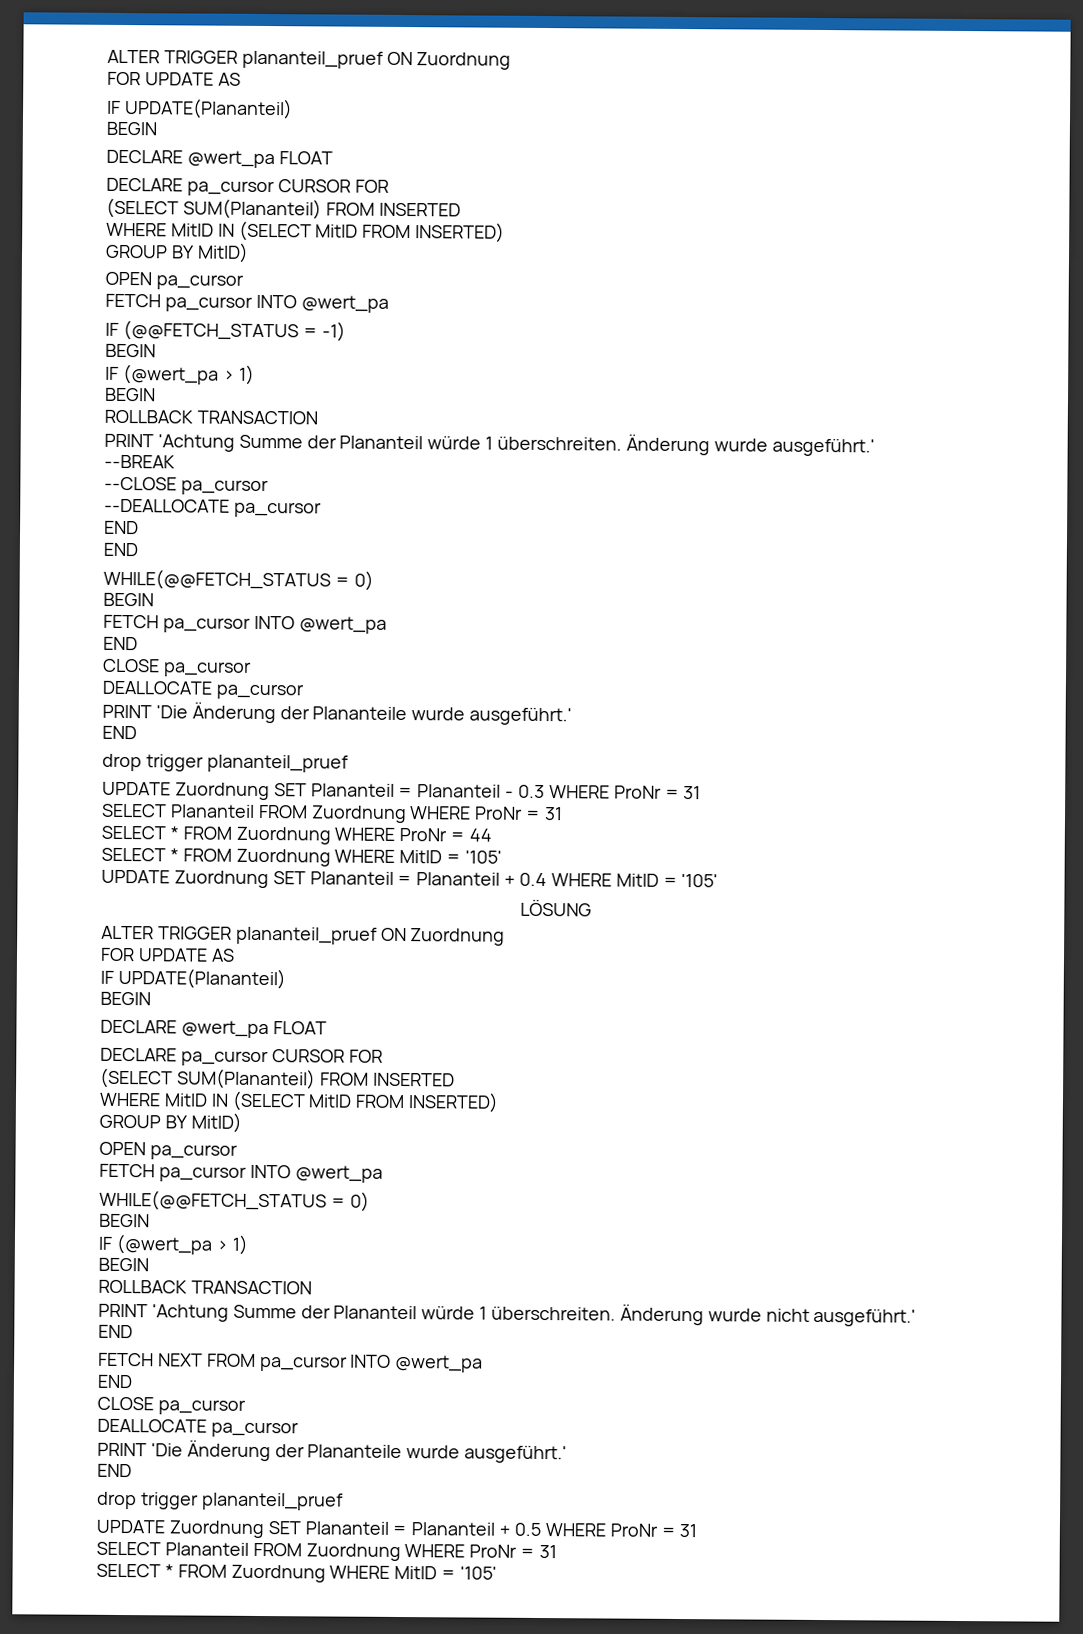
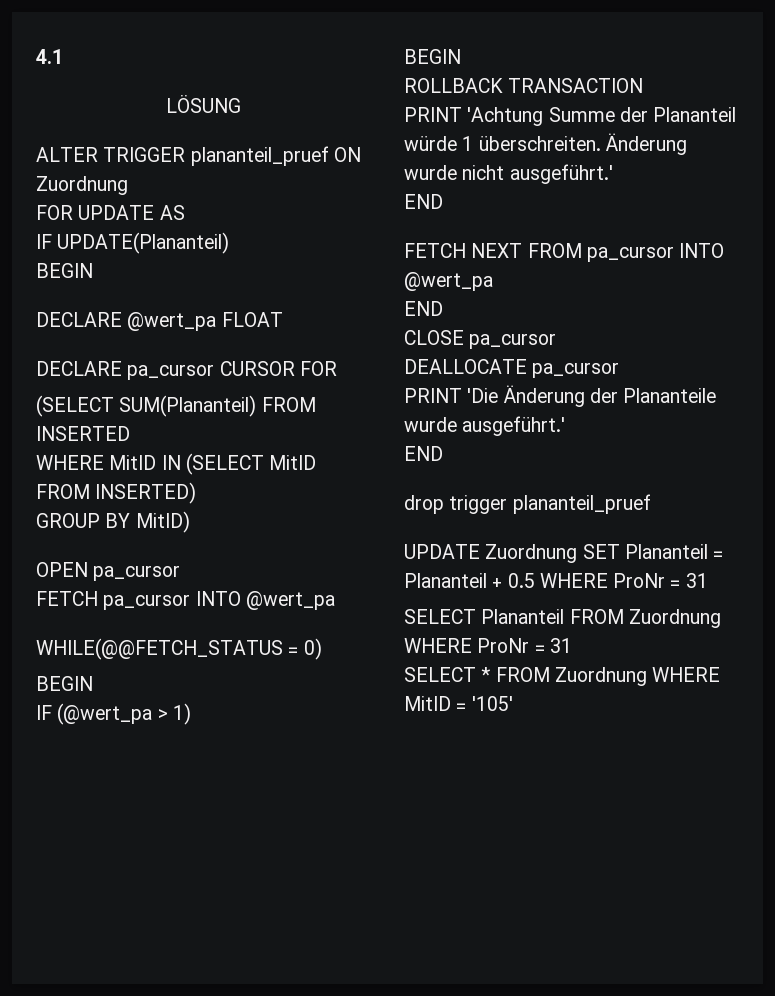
[107,49,512,70] [107,71,241,86] [107,97,293,120] [106,121,157,136] [106,149,333,169] [106,177,389,197] [106,197,461,220] [106,220,506,243] [105,242,249,263] [105,271,244,290] [105,293,389,313] [105,319,346,342] [105,343,156,358] [105,363,255,385] [104,387,156,402] [104,409,318,425] [104,433,875,457] [104,454,175,469] [104,476,269,496] [104,498,322,518] [104,520,139,535] [103,542,138,557] [103,568,374,591] [103,592,154,607] [103,614,387,634] [103,636,138,651] [103,658,252,677] [102,680,304,700] [102,701,573,726] [102,725,137,740] [102,753,349,773] [102,781,702,801] [101,803,564,824] [101,825,493,845] [101,847,503,867] [101,869,719,889] ALTER TRIGGER plananteil_pruef ON Zuordnung // FOR UPDATE AS // IF UPDATE(Plananteil) // BEGIN // DECLARE @wert_pa FLOAT // DECLARE pa_cursor CURSOR FOR // (SELECT SUM(Plananteil) FROM INSERTED // WHERE MitID IN (SELECT MitID FROM INSERTED) // GROUP BY MitID) // OPEN pa_cursor // FETCH pa_cursor INTO @wert_pa // IF (@@FETCH_STATUS = -1) // BEGIN // IF (@wert_pa > 1) // BEGIN // ROLLBACK TRANSACTION // PRINT 'Achtung Summe der Plananteil würde 1 überschreiten. Änderung wurde ausgeführt.' // --BREAK // --CLOSE pa_cursor // --DEALLOCATE pa_cursor // END // END // WHILE(@@FETCH_STATUS = 0) // BEGIN // FETCH pa_cursor INTO @wert_pa // END // CLOSE pa_cursor // DEALLOCATE pa_cursor // PRINT 'Die Änderung der Plananteile wurde ausgeführt.' // END // drop trigger plananteil_pruef // UPDATE Zuordnung SET Plananteil = Plananteil - 0.3 WHERE ProNr = 31 // SELECT Plananteil FROM Zuordnung WHERE ProNr = 31 // SELECT * FROM Zuordnung WHERE ProNr = 44 // SELECT * FROM Zuordnung WHERE MitID = '105' // UPDATE Zuordnung SET Plananteil = Plananteil + 0.4 WHERE MitID = '105' -> [36,49,63,64] 4.1

